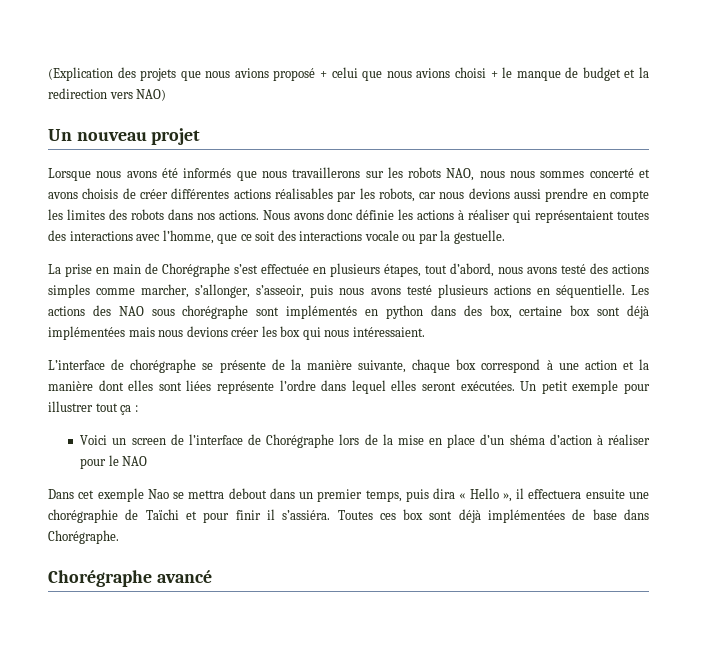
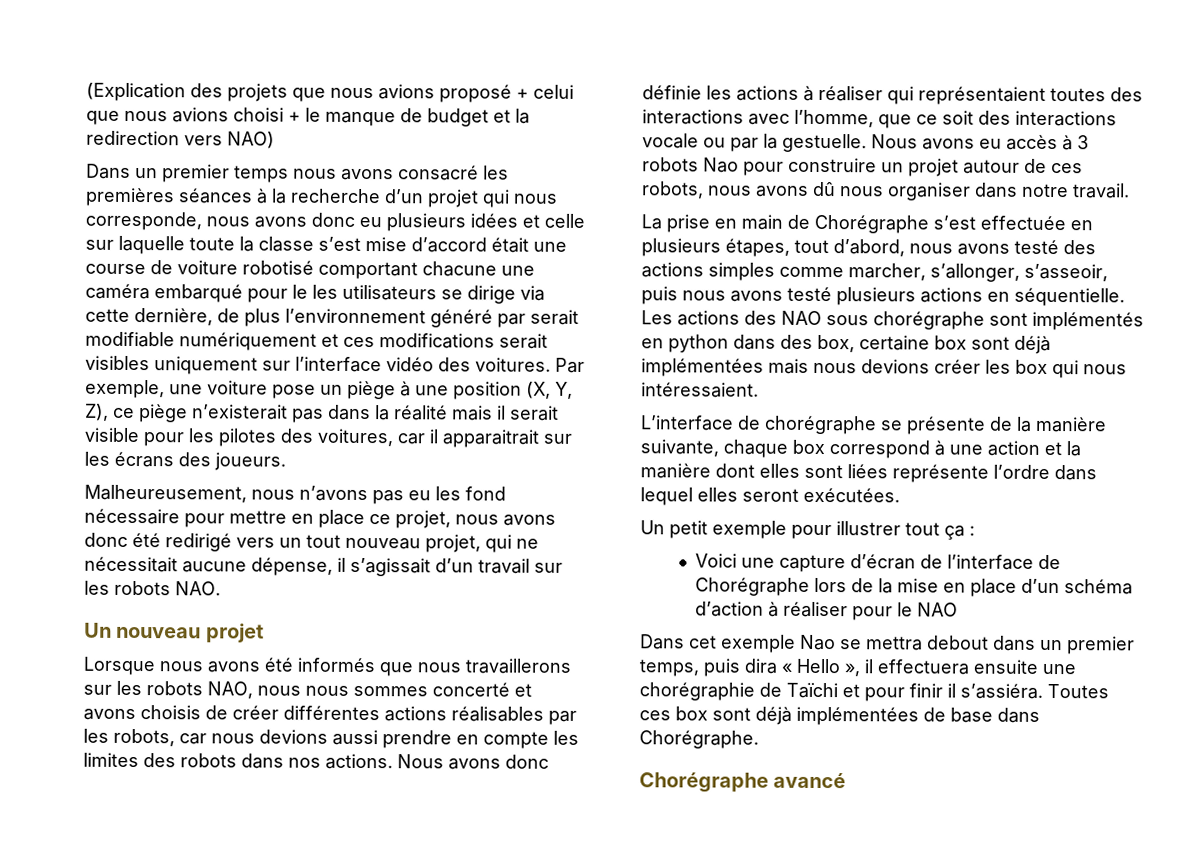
(167, 95) none -> [86,163,509,183] [85,187,558,208] [85,211,585,232] [85,235,567,255] [85,260,535,280] [85,283,545,304] [85,308,579,328] [85,331,548,351] [85,355,585,375] [85,379,573,400] [85,403,559,423] [84,427,572,448] [84,451,286,471] [84,484,506,505] [84,508,556,529] [84,532,539,553] [84,556,563,577] [84,580,221,596] // Dans un premier temps nous avons consacré les premières séances à la recherche d’un projet qui nous corresponde, nous avons donc eu plusieurs idées et celle sur laquelle toute la classe s’est mise d’accord était une course de voiture robotisé comportant chacune une caméra embarqué pour le les utilisateurs se dirige via cette dernière, de plus l’environnement généré par serait modifiable numériquement et ces modifications serait visibles uniquement sur l’interface vidéo des voitures. Par exemple, une voiture pose un piège à une position (X, Y, Z), ce piège n’existerait pas dans la réalité mais il serait visible pour les pilotes des voitures, car il apparaitrait sur les écrans des joueurs. // Malheureusement, nous n’avons pas eu les fond nécessaire pour mettre en place ce projet, nous avons donc été redirigé vers un tout nouveau projet, qui ne nécessitait aucune dépense, il s’agissait d’un travail sur les robots NAO.
(505, 237) none -> [871,134,1089,151] [642,157,1083,177] [641,181,1130,201] Nous avons eu accès à 3 robots Nao pour construire un projet autour de ces robots, nous avons dû nous organiser dans notre travail.
(515, 386) none -> (900, 495) //
[112,438,166,445] un screen -> [741,554,917,573] une capture d’écran
[509,434,545,445] shéma -> [1064,579,1134,595] schéma

